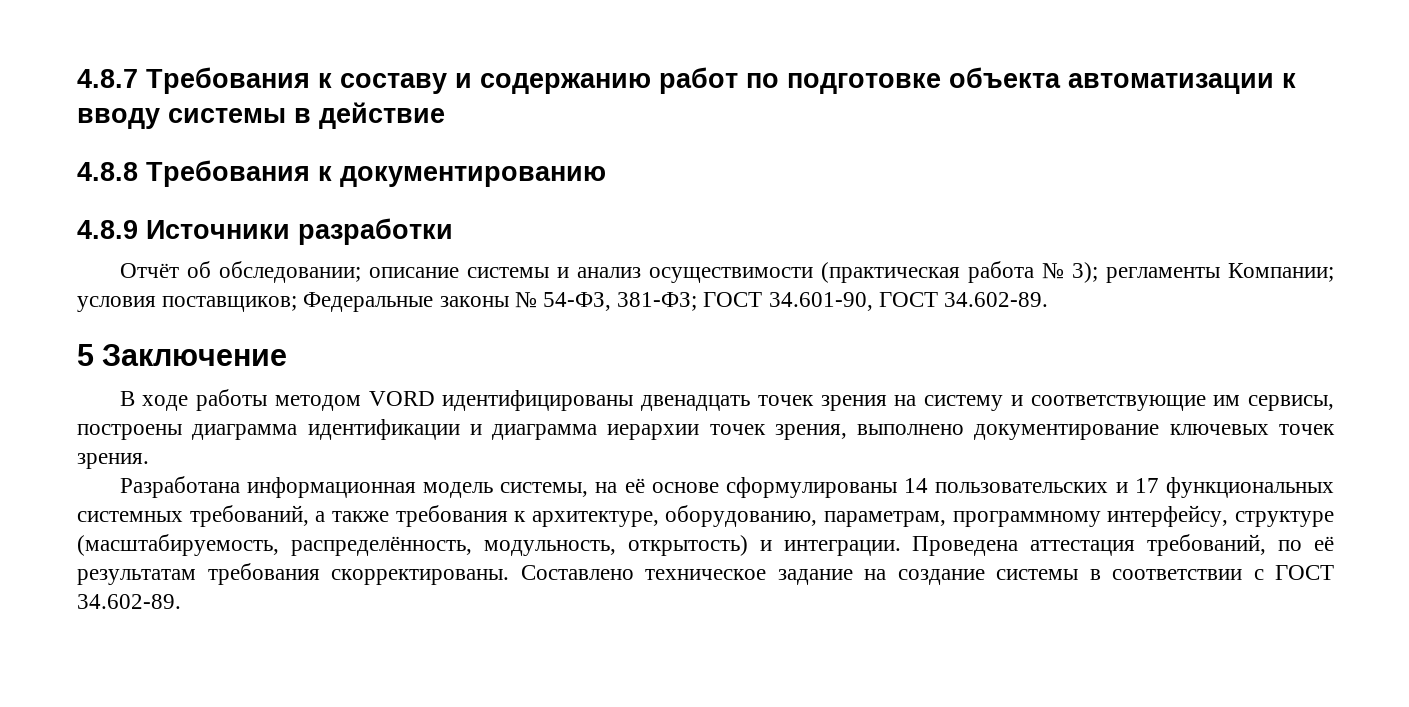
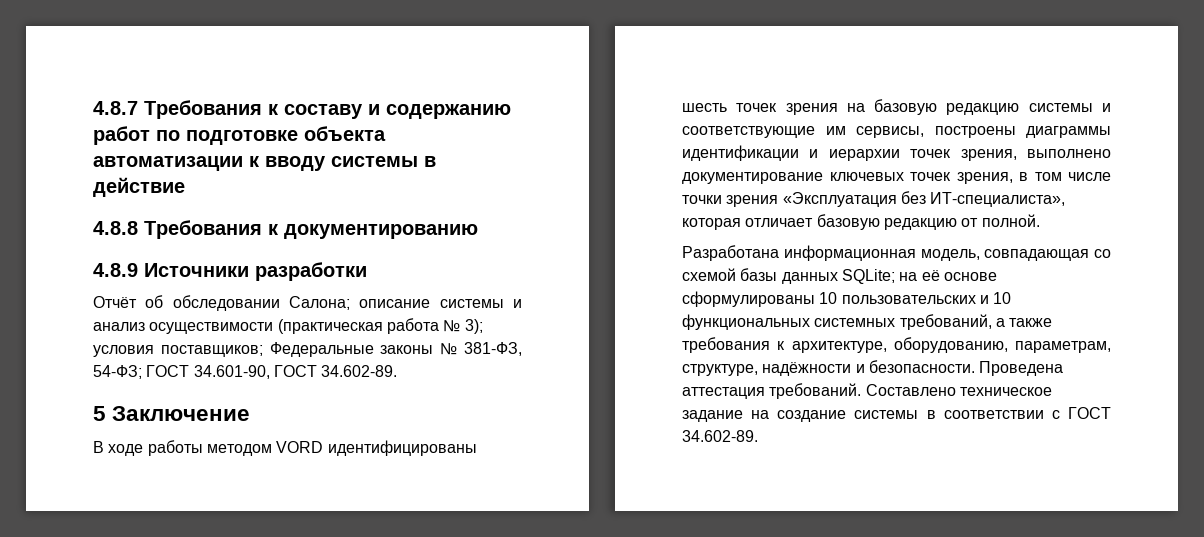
[218,261,361,283] обследовании; -> [172,295,350,311] обследовании Салона;
[1105,263,1334,283] регламенты Компании; -> (483, 326) none
[543,292,698,311] 54-ФЗ, 381-ФЗ; -> [464,342,522,356] [93,365,142,379] 381-ФЗ, 54-ФЗ;
[641,395,751,411] двенадцать -> [682,103,727,112] шесть
[924,395,1004,411] систему -> [874,99,1093,115] базовую редакцию системы
[192,424,298,440] диаграмма -> [1026,126,1111,138] диаграммы
[492,424,598,440] диаграмма -> (819, 153) none
[77,453,149,469] [119,476,589,498] зрения. // Разработана информационная модель системы, -> [956,172,1111,184] [682,191,1066,207] [682,214,1040,230] [682,245,1111,261] [682,268,895,284] зрения, в том числе точки зрения «Эксплуатация без ИТ-специалиста», которая отличает базовую редакцию от полной. // Разработана информационная модель, совпадающая со схемой базы данных SQLite;
[904,478,929,493] 14 -> [819,292,838,304] 10
[1134,478,1159,493] 17 -> [993,292,1012,304] 10
[952,505,1334,527] [77,534,1334,556] [77,563,509,585] программному интерфейсу, структуре (масштабируемость, распределённость, модульность, открытость) и интеграции. Проведена аттестация требований, по её результатам требования скорректированы. -> [682,360,1064,376] [682,383,862,399] структуре, надёжности и безопасности. Проведена аттестация требований.

